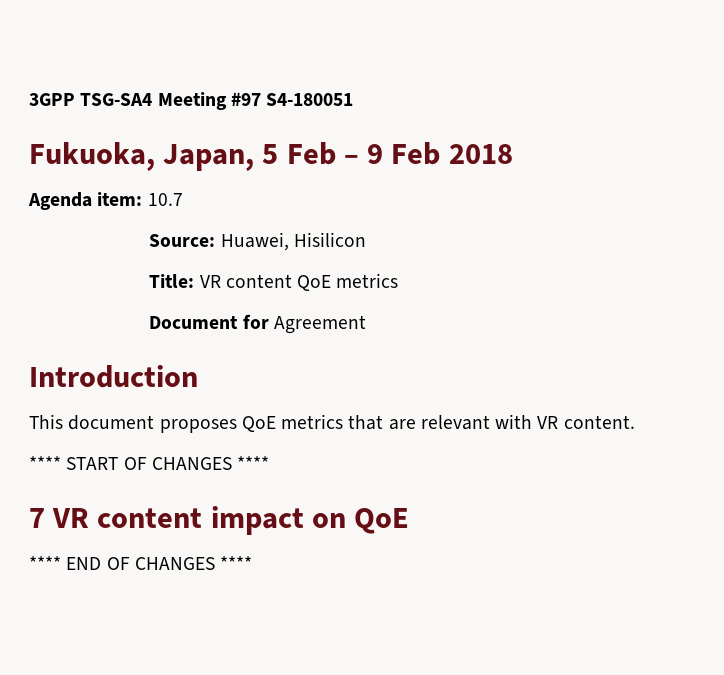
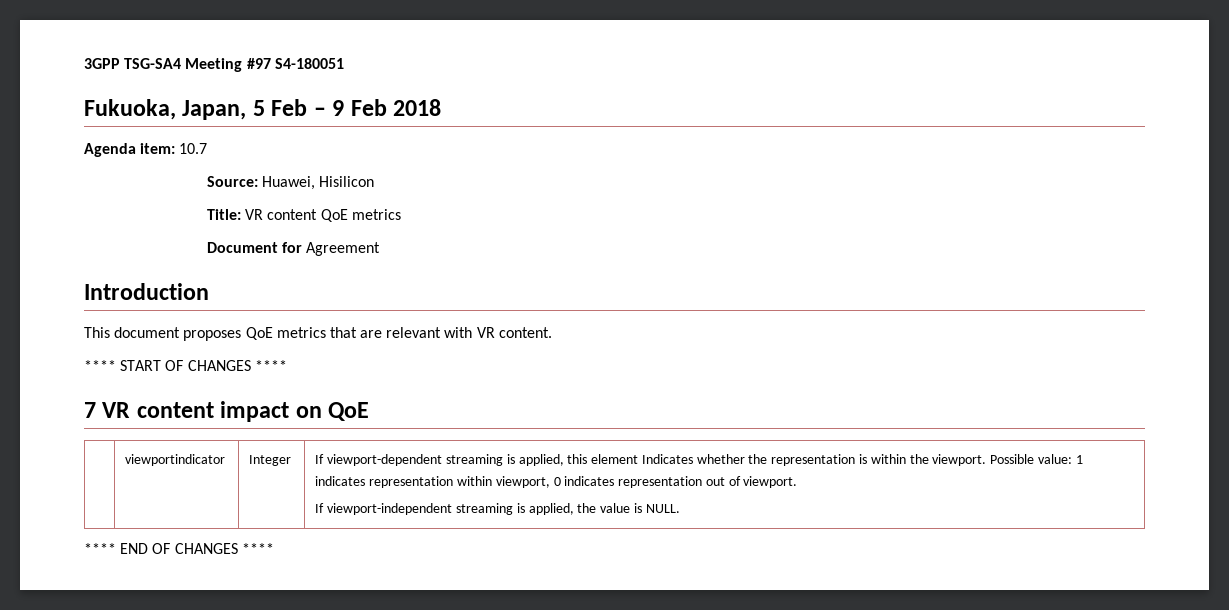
(410, 521) none -> [125,454,226,466] [249,455,292,466] [315,454,1083,466] [315,476,798,488] [315,503,680,515] // | viewportindicator | Integer | If viewport-dependent streaming is applied, this element Indicates whether the representation is within the viewport. Possible value: 1 indicates representation within viewport, 0 indicates representation out of viewport. // If viewport-independent streaming is applied, the value is NULL.

